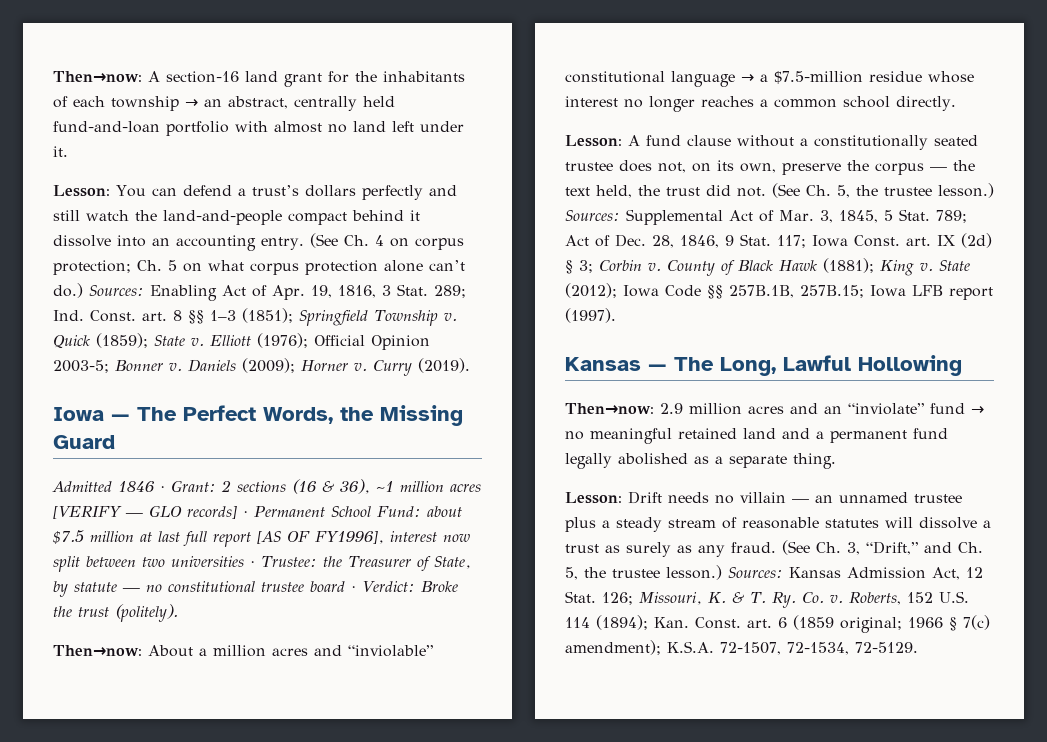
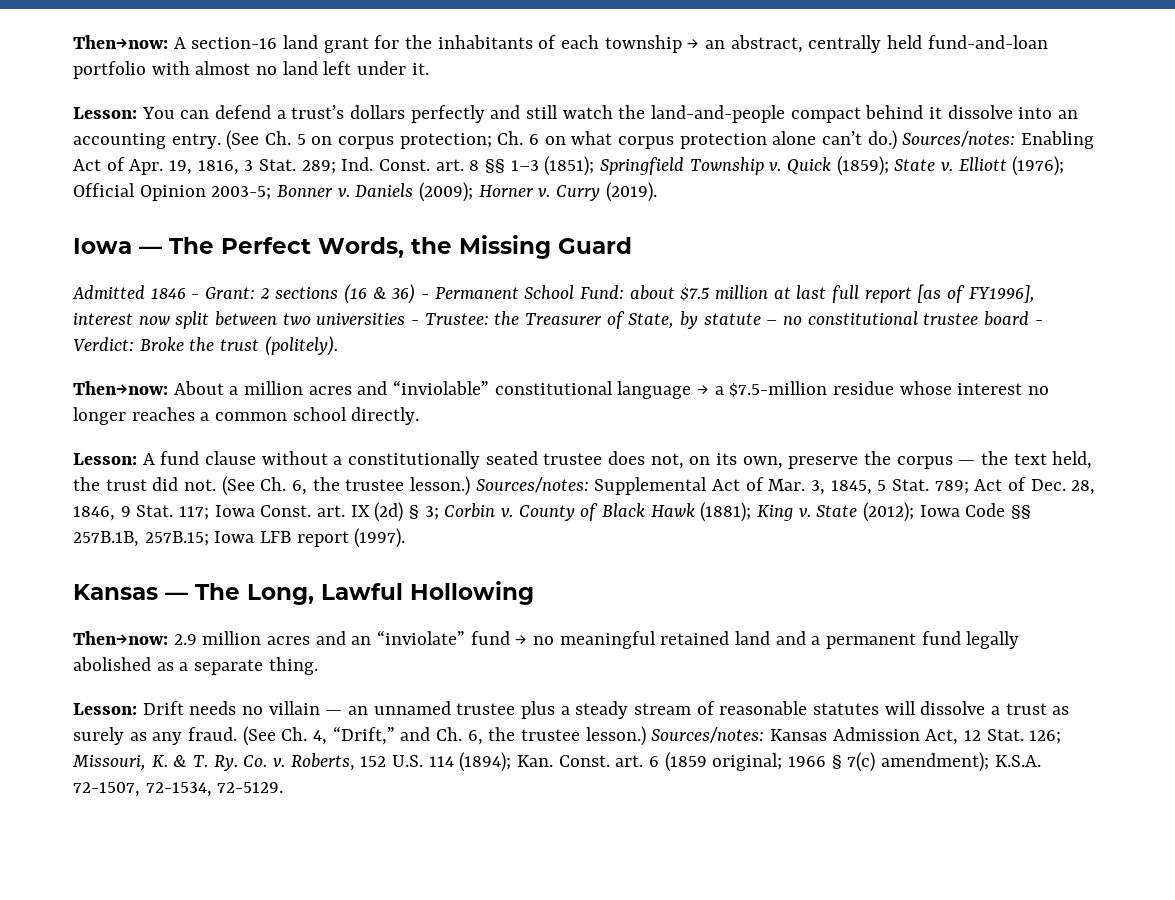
[374,235,384,246] 4 -> [296,134,306,145] 5
[168,260,177,271] 5 -> [529,134,540,145] 6
[89,285,144,296] Sources: -> [902,131,1016,147] Sources/notes:
[160,486,165,492] · -> [191,294,200,299] -
[340,479,481,494] [53,505,248,519] 36), ~1 million acres [VERIFY — GLO records] · -> [392,284,430,304] 36) -
[257,530,310,544] [AS OF -> [917,284,966,303] [as of
[250,561,255,567] · -> [411,320,420,325] -
[122,588,140,592] — -> [766,320,778,325] –
[351,586,356,592] · -> [1034,320,1043,325] -
[837,183,994,198] [565,210,620,221] 5, the trustee lesson.) Sources: -> [292,476,589,496] 6, the trustee lesson.) Sources/notes:
[847,542,860,555] 3, -> [313,730,328,745] 4,
[565,565,783,580] 5, the trustee lesson.) Sources: -> [467,726,765,746] 6, the trustee lesson.) Sources/notes:

